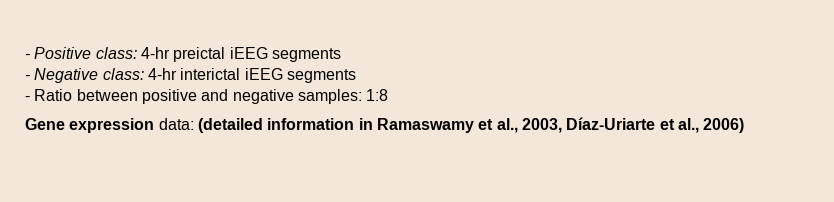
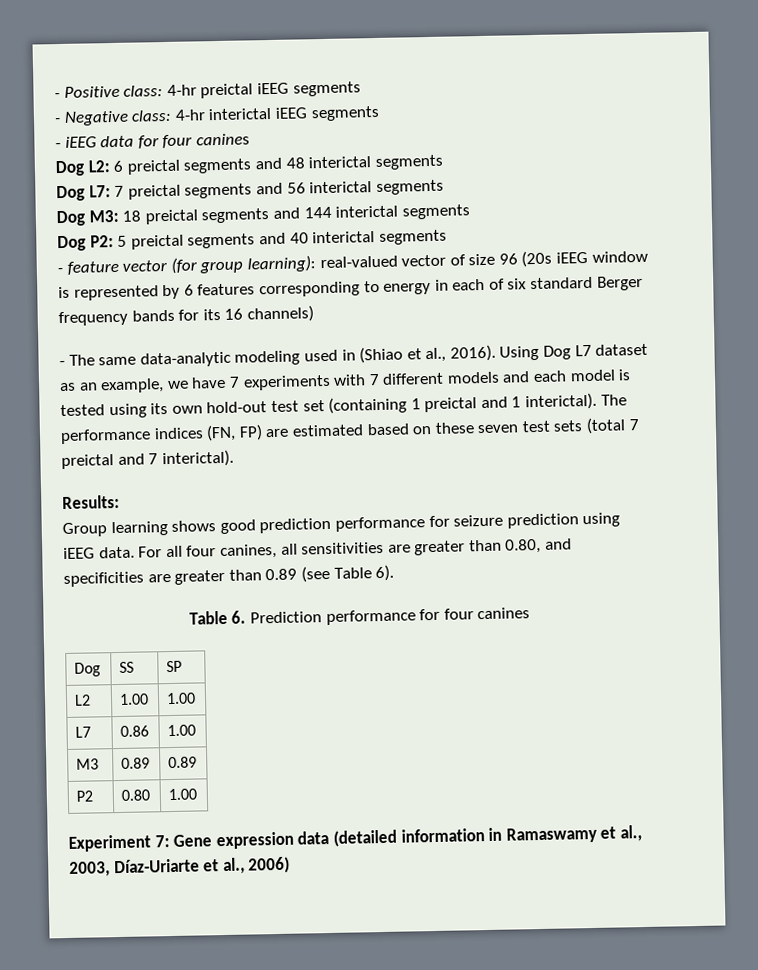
[34,89,389,104] Ratio between positive and negative samples: 1:8 // -> [64,133,250,149] [55,154,443,177] [56,179,444,202] [56,204,470,227] [57,229,447,252] [57,250,648,275] [58,275,643,301] [58,305,314,327] [59,343,649,368] [60,369,632,394] [60,392,627,419] [60,417,640,445] [61,449,234,470] [62,494,120,510] [62,512,621,538] [63,538,573,560] [63,564,395,588] [188,607,531,626] [74,662,102,677] [119,661,135,673] [166,660,183,673] [74,694,92,706] [119,693,150,705] [166,692,197,705] [75,726,92,738] [120,725,150,737] [167,724,197,737] [76,758,100,770] [121,757,151,769] [168,756,198,769] [76,790,94,802] [121,789,151,801] [168,788,198,801] [68,834,170,852] iEEG data for four canines // Dog L2: 6 preictal segments and 48 interictal segments // Dog L7: 7 preictal segments and 56 interictal segments // Dog M3: 18 preictal segments and 144 interictal segments // Dog P2: 5 preictal segments and 40 interictal segments // - feature vector (for group learning): real-valued vector of size 96 (20s iEEG window is represented by 6 features corresponding to energy in each of six standard Berger frequency bands for its 16 channels) // - The same data-analytic modeling used in (Shiao et al., 2016). Using Dog L7 dataset as an example, we have 7 experiments with 7 different models and each model is tested using its own hold-out test set (containing 1 preictal and 1 interictal). The performance indices (FN, FP) are estimated based on these seven test sets (total 7 preictal and 7 interictal). // Results: // Group learning shows good prediction performance for seizure prediction using iEEG data. For all four canines, all sensitivities are greater than 0.80, and specificities are greater than 0.89 (see Table 6). // Table 6. Prediction performance for four canines // Dog | SS | SP // L2 | 1.00 | 1.00 // L7 | 0.86 | 1.00 // M3 | 0.89 | 0.89 // P2 | 0.80 | 1.00 // Experiment 7:
[158,118,194,130] data: -> [297,831,330,845] data

